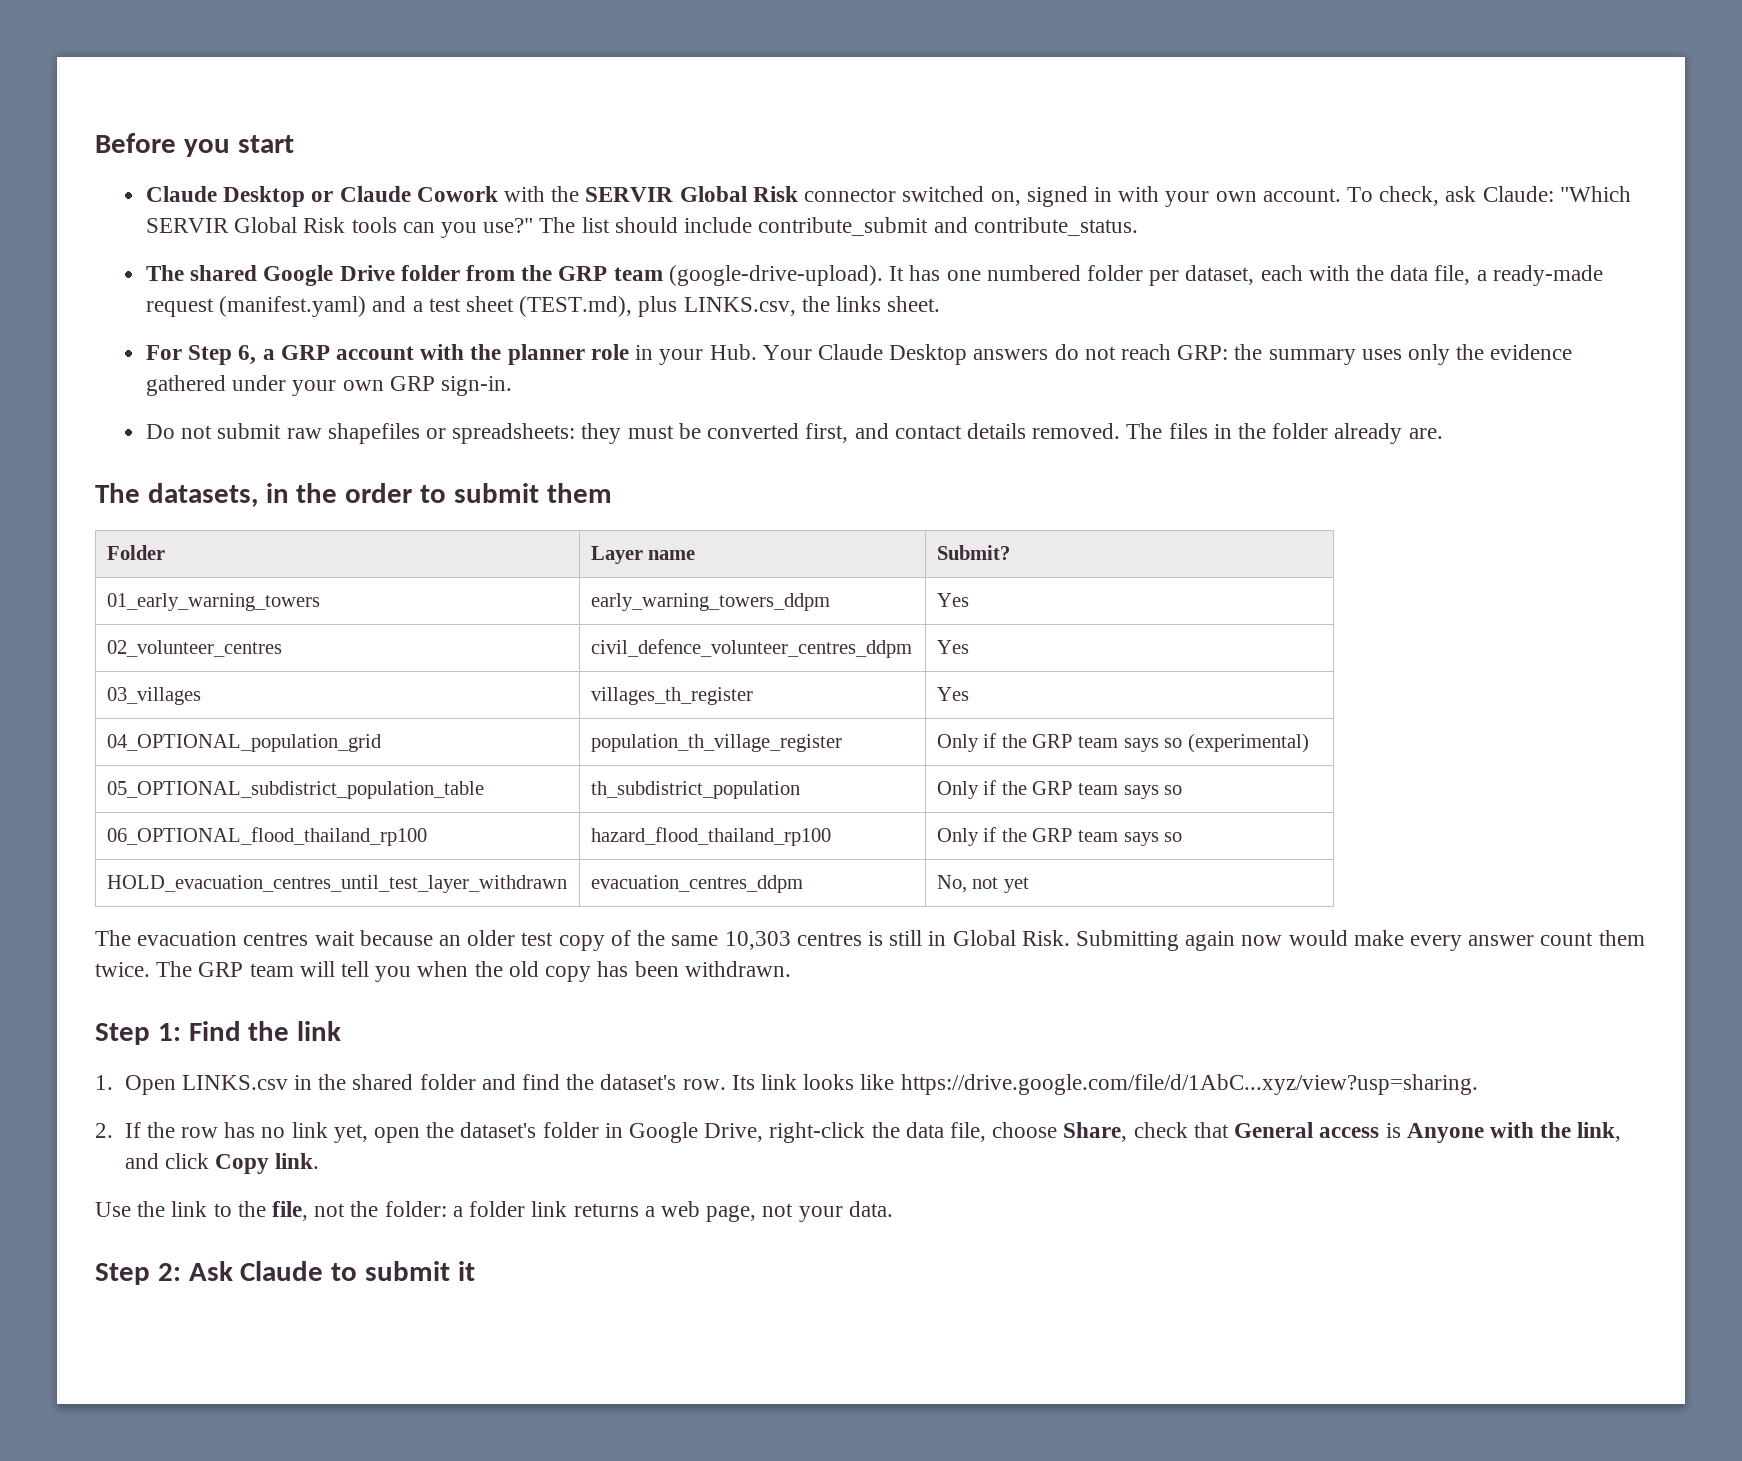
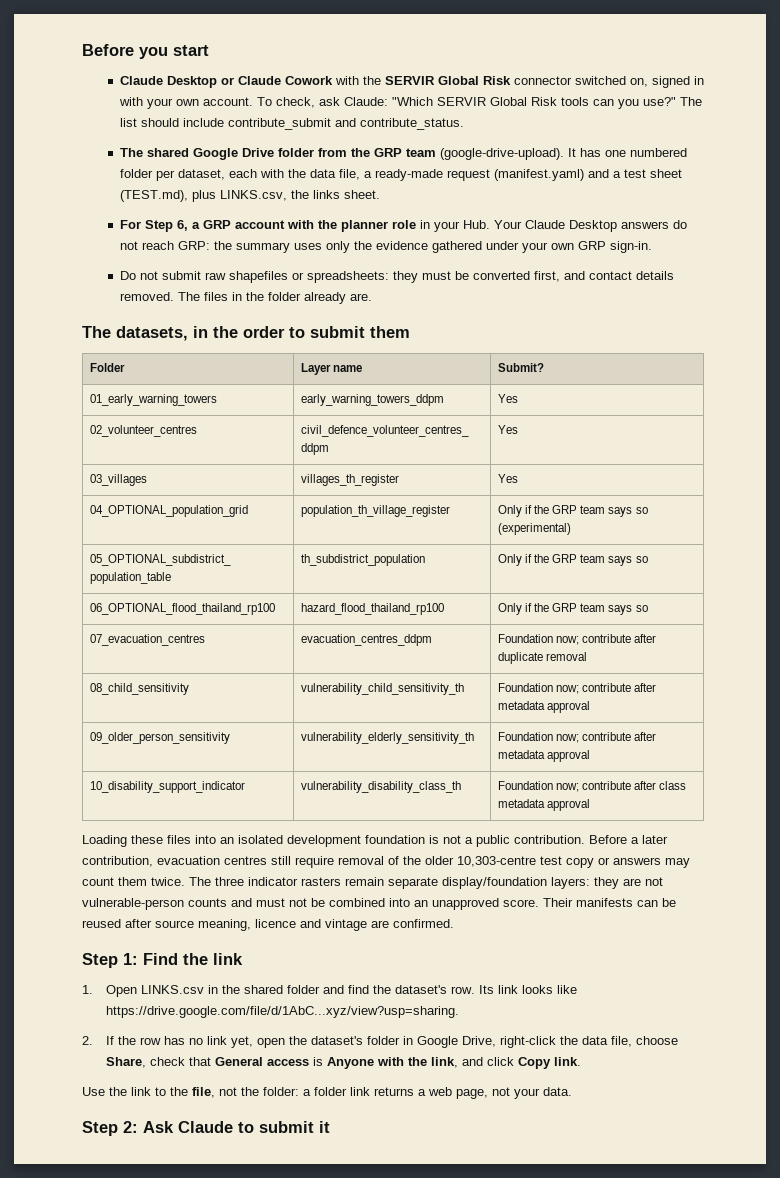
[106,875,567,893] HOLD_evacuation_centres_until_test_layer_withdrawn -> [89,634,205,646] 07_evacuation_centres
[936,875,1029,893] [95,930,1645,951] [95,961,791,982] No, not yet // The evacuation centres wait because an older test copy of the same 10,303 centres is still in Global Risk. Submitting again now would make every answer count them twice. The GRP team will tell you when the old copy has been withdrawn. -> [497,634,657,645] [497,652,587,664] [89,683,189,695] [300,683,464,695] [497,683,657,694] [497,701,590,713] [89,732,230,744] [300,732,474,744] [497,732,657,743] [497,750,590,762] [89,781,245,793] [300,781,461,793] [497,781,687,792] [497,799,590,811] [82,835,668,847] [82,856,690,868] [82,877,663,889] [82,898,676,910] [82,919,454,931] Foundation now; contribute after duplicate removal // 08_child_sensitivity | vulnerability_child_sensitivity_th | Foundation now; contribute after metadata approval // 09_older_person_sensitivity | vulnerability_elderly_sensitivity_th | Foundation now; contribute after metadata approval // 10_disability_support_indicator | vulnerability_disability_class_th | Foundation now; contribute after class metadata approval // Loading these files into an isolated development foundation is not a public contribution. Before a later contribution, evacuation centres still require removal of the older 10,303-centre test copy or answers may count them twice. The three indicator rasters remain separate display/foundation layers: they are not vulnerable-person counts and must not be combined into an unapproved score. Their manifests can be reused after source meaning, licence and vintage are confirmed.

